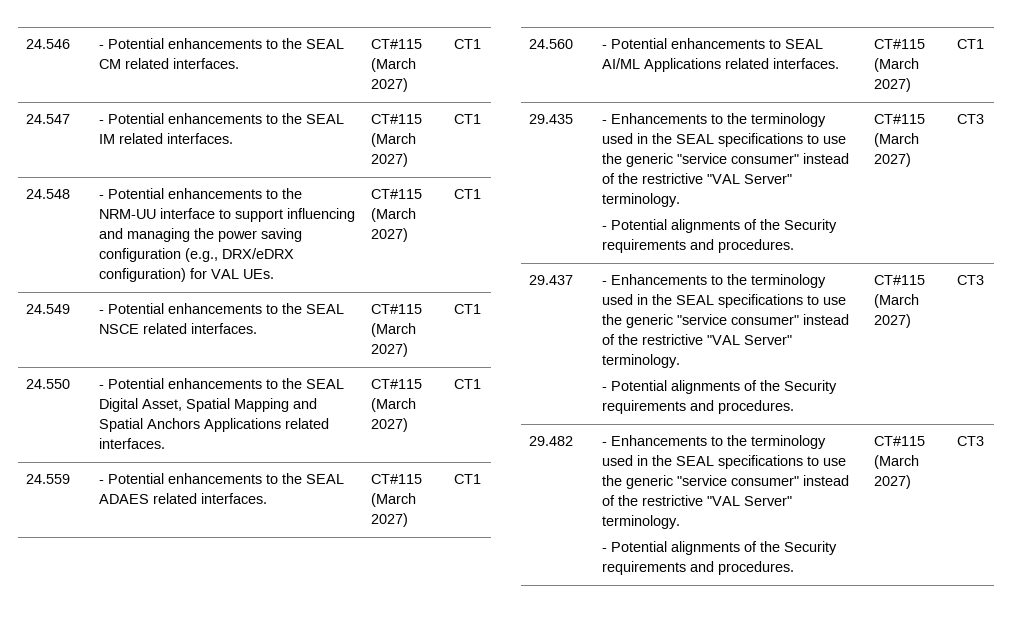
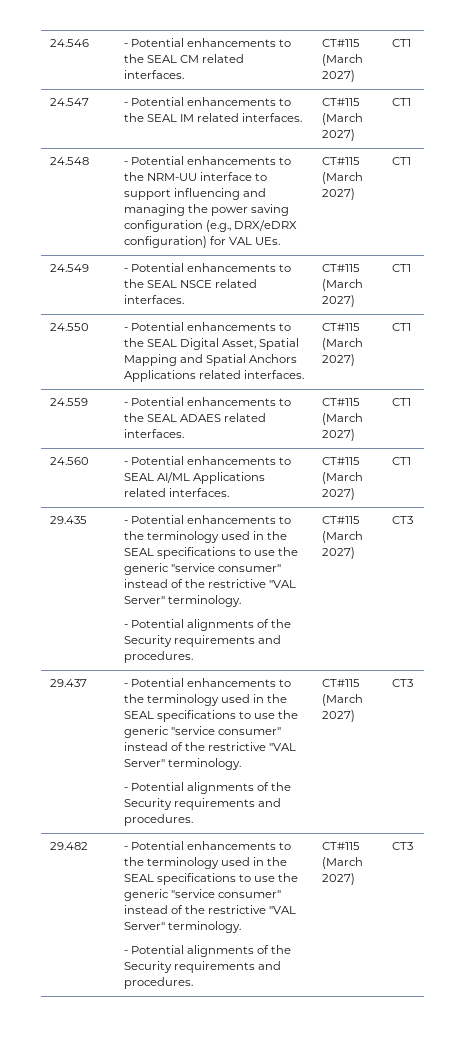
[610,113,707,124] Enhancements -> [130,515,277,524] Potential enhancements
[610,274,707,285] Enhancements -> [130,678,277,687] Potential enhancements
[610,435,707,446] Enhancements -> [130,841,277,850] Potential enhancements

